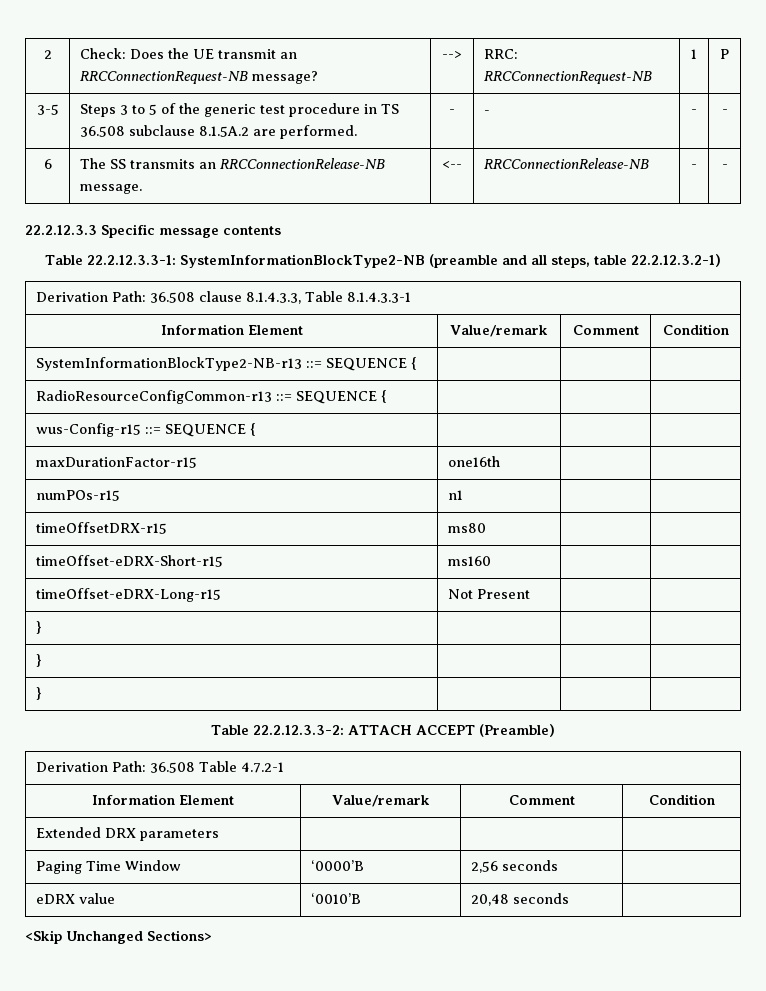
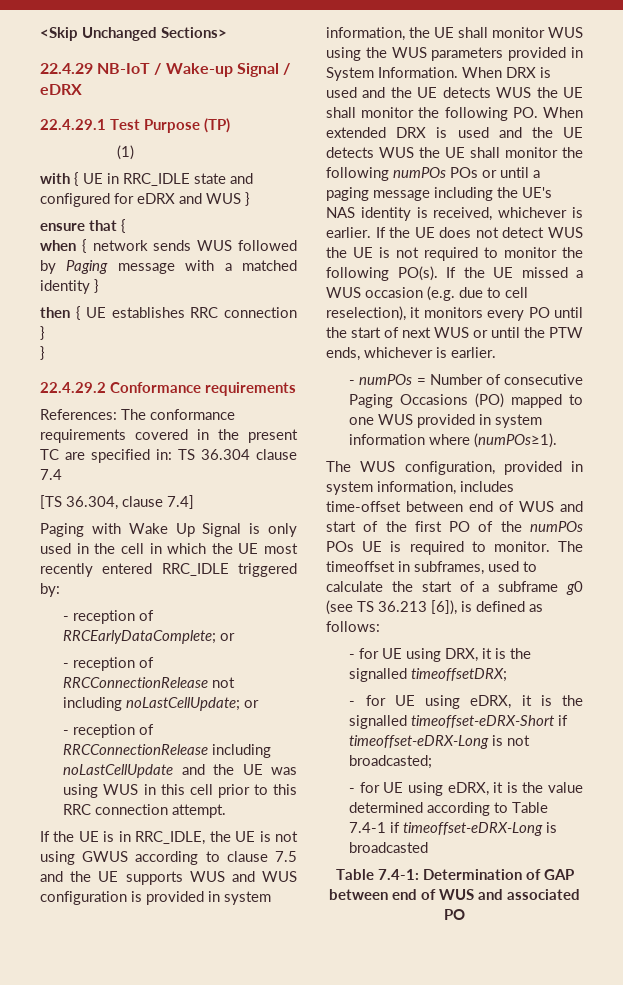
[43,50,52,59] [79,48,297,59] [79,71,318,84] [442,51,462,59] [483,49,518,59] [483,71,652,84] [691,49,697,59] [720,49,729,59] [36,104,59,115] [79,103,399,117] [79,125,357,139] [449,109,455,114] [483,110,490,114] [691,109,697,114] [721,109,728,114] [43,159,52,169] [79,158,385,169] [79,184,142,194] [442,161,462,169] [483,158,649,169] [691,164,697,169] [721,164,728,169] [25,224,281,238] [45,254,721,268] [35,291,411,304] [160,324,303,335] [450,325,548,337] [572,325,639,335] [662,324,729,335] [35,357,417,371] [35,390,387,404] [35,423,256,437] [35,457,197,468] [447,456,500,467] [35,490,120,501] [447,490,463,500] [35,522,167,534] [447,523,486,533] [35,555,223,567] [447,556,491,566] [35,588,221,602] [447,589,530,599] [35,621,42,634] [35,654,42,667] [35,687,42,700] [211,724,555,737] [35,761,284,773] [92,794,234,805] [331,795,430,807] [508,795,575,805] [648,794,715,805] [35,827,219,841] [35,860,181,874] [310,860,364,871] [470,860,558,873] [35,893,115,904] [310,893,361,904] [470,893,569,906] [25,930,212,944] 2 | Check: Does the UE transmit an RRCConnectionRequest-NB message? | --> | RRC: RRCConnectionRequest-NB | 1 | P // 3-5 | Steps 3 to 5 of the generic test procedure in TS 36.508 subclause 8.1.5A.2 are performed. | - | - | - | - // 6 | The SS transmits an RRCConnectionRelease-NB message. | <-- | RRCConnectionRelease-NB | - | - // 22.2.12.3.3 Specific message contents // Table 22.2.12.3.3-1: SystemInformationBlockType2-NB (preamble and all steps, table 22.2.12.3.2-1) // Derivation Path: 36.508 clause 8.1.4.3.3, Table 8.1.4.3.3-1 // Information Element | Value/remark | Comment | Condition // SystemInformationBlockType2-NB-r13 ::= SEQUENCE { | | | // RadioResourceConfigCommon-r13 ::= SEQUENCE { | | | // wus-Config-r15 ::= SEQUENCE { | | | // maxDurationFactor-r15 | one16th | | // numPOs-r15 | n1 | | // timeOffsetDRX-r15 | ms80 | | // timeOffset-eDRX-Short-r15 | ms160 | | // timeOffset-eDRX-Long-r15 | Not Present | | // } | | | // } | | | // } | | | // Table 22.2.12.3.3-2: ATTACH ACCEPT (Preamble) // Derivation Path: 36.508 Table 4.7.2-1 // Information Element | Value/remark | Comment | Condition // Extended DRX parameters | | | // Paging Time Window | ‘0000’B | 2,56 seconds | // eDRX value | ‘0010’B | 20,48 seconds | // <Skip Unchanged Sections> -> [40,27,227,41] [40,63,290,77] [40,84,82,95] [40,118,230,133] [117,145,135,160] [40,172,253,186] [40,192,250,207] [40,219,126,233] [40,239,297,253] [40,260,297,274] [40,279,99,294] [40,306,297,320] [40,326,45,340] [40,346,45,360] [40,382,296,396] [40,409,235,420] [40,429,298,443] [40,449,297,463] [40,469,62,480] [40,495,194,510] [40,523,297,537] [40,543,298,554] [40,563,297,577] [40,583,60,597] [63,610,155,624] [63,630,236,644] [63,657,155,671] [63,677,236,688] [63,697,260,711] [63,724,155,738] [63,744,272,758] [63,764,297,778] [63,784,297,798] [63,804,227,818] [40,831,299,845] [40,851,297,865] [40,871,297,885] [40,891,271,905] [326,27,583,41] [326,47,583,61] [326,67,551,81] [326,87,583,98] [326,107,583,121] [326,127,583,138] [326,147,583,158] [326,167,540,181] [326,187,552,201] [326,207,583,221] [326,227,583,238] [326,247,583,261] [326,266,583,281] [326,286,528,301] [326,306,583,321] [326,327,583,338] [326,347,496,361] [349,374,583,385] [349,393,583,408] [349,414,543,428] [349,433,558,448] [326,461,583,475] [326,481,514,495] [326,501,583,512] [326,521,583,532] [326,541,583,555] [326,561,537,575] [326,581,583,595] [326,600,543,615] [326,621,380,632] [349,648,532,662] [349,668,508,682] [349,695,583,709] [349,715,569,729] [349,735,531,749] [349,755,433,769] [349,782,583,796] [349,802,549,816] [349,822,558,836] [349,842,429,853] [335,869,574,880] [329,889,580,900] [444,909,465,920] <Skip Unchanged Sections> // 22.4.29 NB-IoT / Wake-up Signal / eDRX // 22.4.29.1 Test Purpose (TP) // (1) // with { UE in RRC_IDLE state and configured for eDRX and WUS } // ensure that { // when { network sends WUS followed by Paging message with a matched identity } // then { UE establishes RRC connection } // } // 22.4.29.2 Conformance requirements // References: The conformance requirements covered in the present TC are specified in: TS 36.304 clause 7.4 // [TS 36.304, clause 7.4] // Paging with Wake Up Signal is only used in the cell in which the UE most recently entered RRC_IDLE triggered by: // - reception of RRCEarlyDataComplete; or // - reception of RRCConnectionRelease not including noLastCellUpdate; or // - reception of RRCConnectionRelease including noLastCellUpdate and the UE was using WUS in this cell prior to this RRC connection attempt. // If the UE is in RRC_IDLE, the UE is not using GWUS according to clause 7.5 and the UE supports WUS and WUS configuration is provided in system information, the UE shall monitor WUS using the WUS parameters provided in System Information. When DRX is used and the UE detects WUS the UE shall monitor the following PO. When extended DRX is used and the UE detects WUS the UE shall monitor the following numPOs POs or until a paging message including the UE's NAS identity is received, whichever is earlier. If the UE does not detect WUS the UE is not required to monitor the following PO(s). If the UE missed a WUS occasion (e.g. due to cell reselection), it monitors every PO until the start of next WUS or until the PTW ends, whichever is earlier. // - numPOs = Number of consecutive Paging Occasions (PO) mapped to one WUS provided in system information where (numPOs≥1). // The WUS configuration, provided in system information, includes time-offset between end of WUS and start of the first PO of the numPOs POs UE is required to monitor. The timeoffset in subframes, used to calculate the start of a subframe g0 (see TS 36.213 [6]), is defined as follows: // - for UE using DRX, it is the signalled timeoffsetDRX; // - for UE using eDRX, it is the signalled timeoffset-eDRX-Short if timeoffset-eDRX-Long is not broadcasted; // - for UE using eDRX, it is the value determined according to Table 7.4-1 if timeoffset-eDRX-Long is broadcasted // Table 7.4-1: Determination of GAP between end of WUS and associated PO

